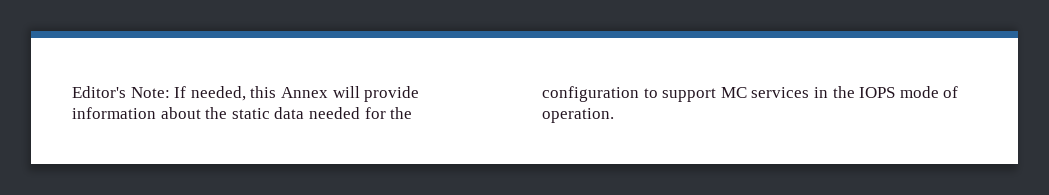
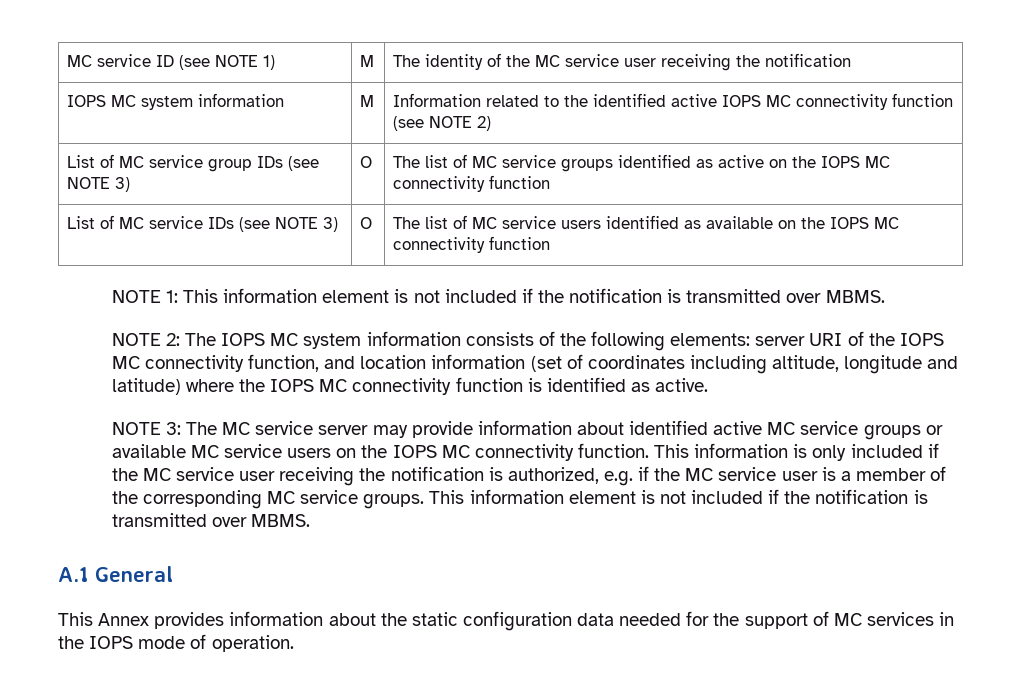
[72,86,420,102] Editor's Note: If needed, this Annex will provide -> [66,54,275,70] [359,55,374,67] [392,53,851,71] [66,93,284,110] [359,95,374,107] [392,93,953,110] [392,116,491,131] [66,154,319,172] [66,177,130,192] [359,156,372,168] [392,154,890,172] [392,175,550,192] [66,215,338,232] [359,217,372,229] [392,215,899,229] [392,236,550,253] [111,288,885,303] [111,331,944,351] [111,354,959,374] [111,377,709,395] [111,420,943,440] [111,443,939,461] [111,466,947,486] [111,489,928,509] [111,513,310,527] [58,566,173,582] [58,612,225,629] MC service ID (see NOTE 1) | M | The identity of the MC service user receiving the notification // IOPS MC system information | M | Information related to the identified active IOPS MC connectivity function (see NOTE 2) // List of MC service group IDs (see NOTE 3) | O | The list of MC service groups identified as active on the IOPS MC connectivity function // List of MC service IDs (see NOTE 3) | O | The list of MC service users identified as available on the IOPS MC connectivity function // NOTE 1: This information element is not included if the notification is transmitted over MBMS. // NOTE 2: The IOPS MC system information consists of the following elements: server URI of the IOPS MC connectivity function, and location information (set of coordinates including altitude, longitude and latitude) where the IOPS MC connectivity function is identified as active. // NOTE 3: The MC service server may provide information about identified active MC service groups or available MC service users on the IOPS MC connectivity function. This information is only included if the MC service user receiving the notification is authorized, e.g. if the MC service user is a member of the corresponding MC service groups. This information element is not included if the notification is transmitted over MBMS. // A.1 General // This Annex provides
(270, 113) none -> [462,611,572,631] configuration
[542,86,717,102] configuration to support -> [744,611,829,629] support of

